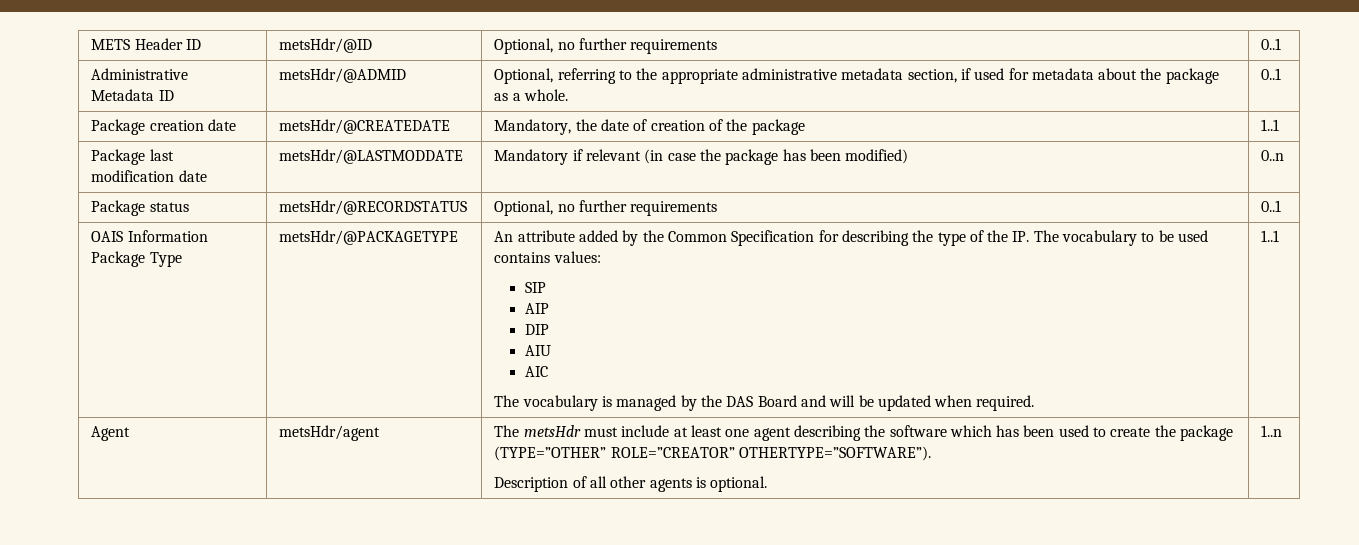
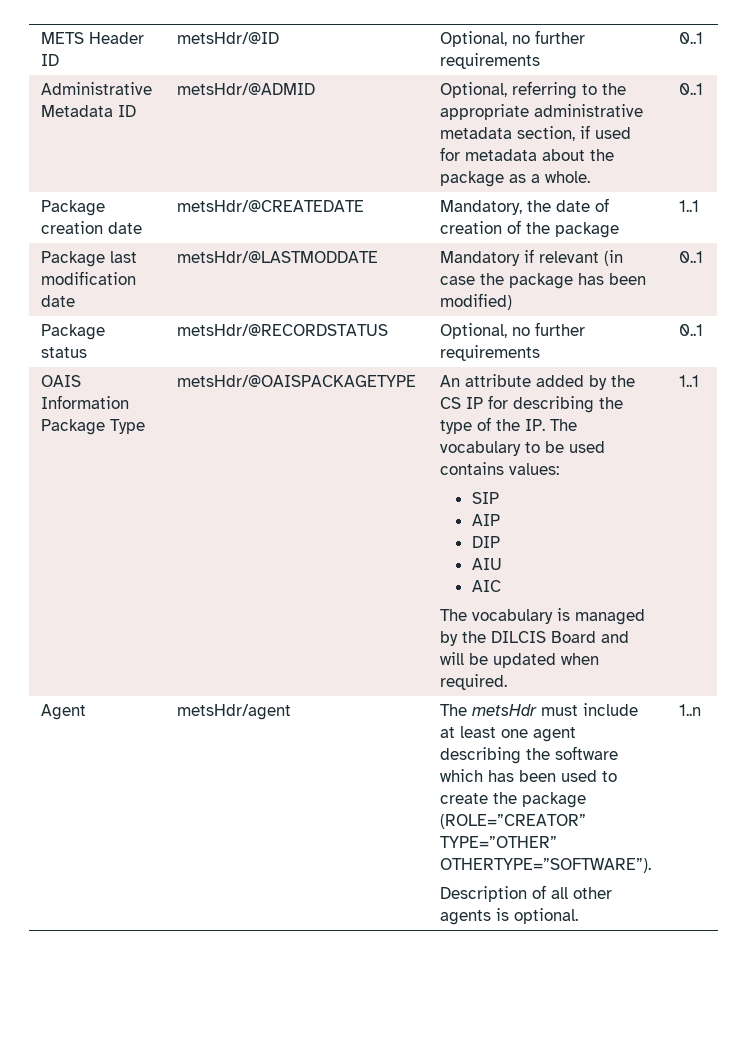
[1261,150,1285,161] 0..n -> [679,251,704,263] 0..1
[279,230,459,245] metsHdr/@PACKAGETYPE -> [177,375,417,387] metsHdr/@OAISPACKAGETYPE
[667,230,815,246] Common Specification -> [440,397,484,409] CS IP
[726,396,754,407] DAS -> [491,631,547,643] DILCIS
[494,446,735,461] (TYPE=”OTHER” ROLE=”CREATOR” -> [440,814,587,829] [440,836,558,848] (ROLE=”CREATOR” TYPE=”OTHER”

